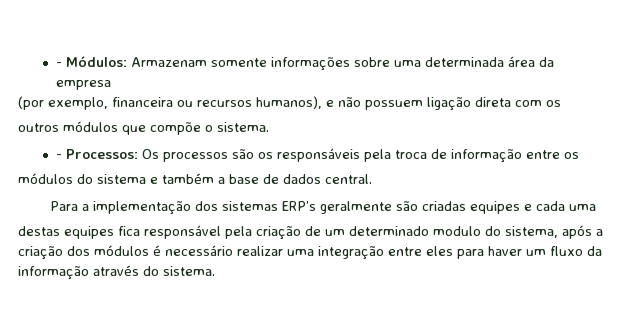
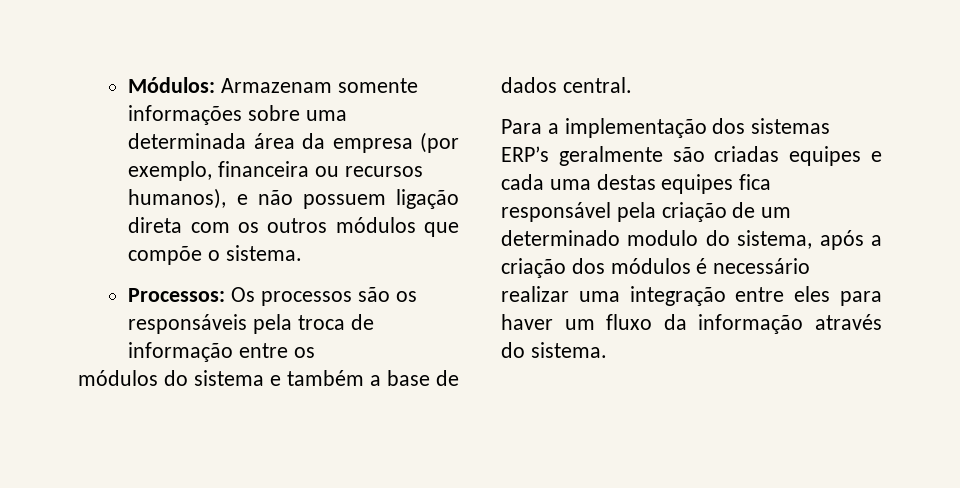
[56,62,63,67] - -> (128, 85) none
(112, 85) // -> (413, 145) none
(561, 103) // -> (260, 227) none
[56,154,63,159] - -> (303, 253) none
(596, 207) // -> (591, 184) none

